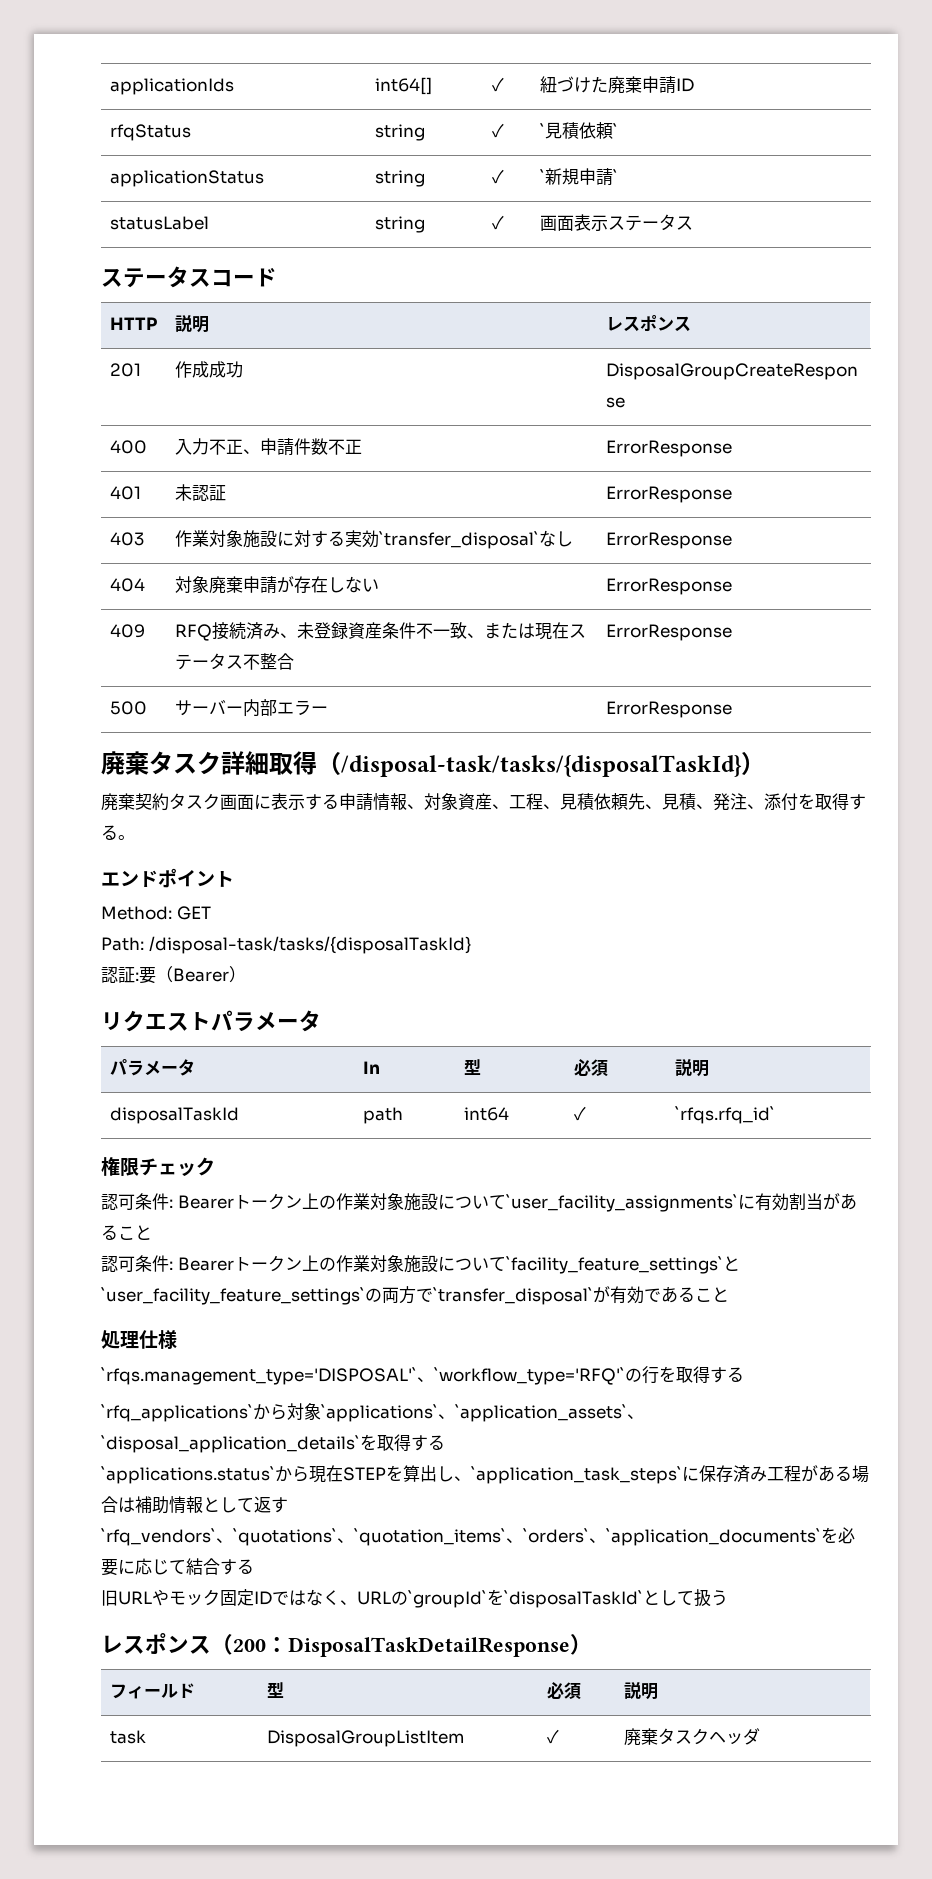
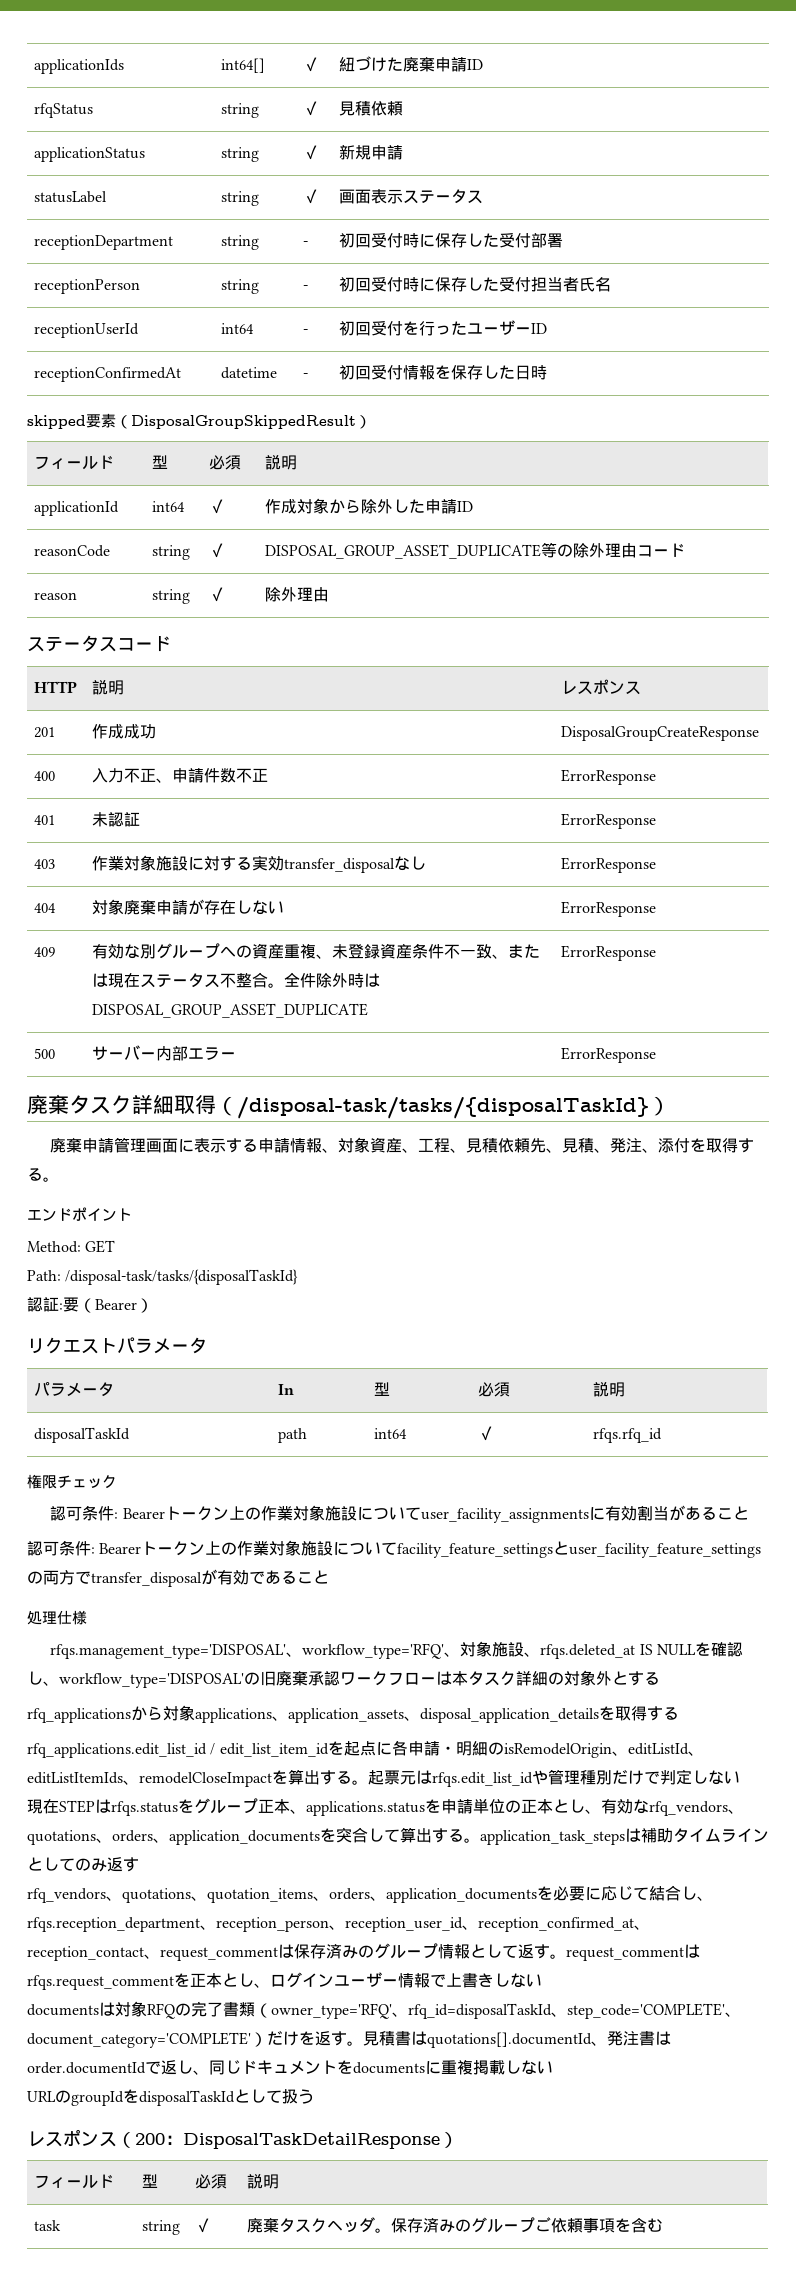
[539,122,618,139] `見積依頼` -> [339,101,404,116] 見積依頼
[539,169,545,183] ` -> (320, 152) none
[612,169,618,183] ` -> (404, 152) none
(693, 223) none -> [34,235,174,250] [221,235,260,250] [303,241,309,246] [339,233,564,248] [34,279,141,294] [221,279,260,294] [303,285,309,290] [339,277,612,292] [34,323,140,338] [221,323,255,334] [303,329,309,334] [339,320,548,336] [34,367,182,382] [221,367,278,379] [303,373,309,378] [339,365,548,380] [27,413,371,429] [34,455,115,470] [152,455,169,469] [209,455,242,470] [265,455,298,470] [34,501,120,516] [152,501,186,512] [209,499,226,514] [265,498,474,514] [34,545,111,557] [152,545,191,560] [209,543,226,558] [265,542,686,559] [34,592,78,600] [152,589,191,604] [209,587,226,602] [265,587,330,602] // receptionDepartment | string | - | 初回受付時に保存した受付部署 // receptionPerson | string | - | 初回受付時に保存した受付担当者氏名 // receptionUserId | int64 | - | 初回受付を行ったユーザーID // receptionConfirmedAt | datetime | - | 初回受付情報を保存した日時 // skipped要素（DisposalGroupSkippedResult） // フィールド | 型 | 必須 | 説明 // applicationId | int64 | ✓ | 作成対象から除外した申請ID // reasonCode | string | ✓ | DISPOSAL_GROUP_ASSET_DUPLICATE等の除外理由コード // reason | string | ✓ | 除外理由
[378,531,539,549] `transfer_disposal` -> [284,858,396,873] transfer_disposal
[174,622,280,641] RFQ接続済み -> [92,943,317,959] 有効な別グループへの資産重複
(294, 661) none -> [268,972,381,988] [92,1003,369,1018] 。全件除外時はDISPOSAL_GROUP_ASSET_DUPLICATE
[135,793,220,811] 契約タスク -> [82,1137,147,1153] 申請管理
[674,1106,775,1124] `rfqs.rfq_id` -> [593,1428,663,1443] rfqs.rfq_id
[505,1194,738,1212] `user_facility_assignments` -> [420,1508,589,1523] user_facility_assignments
[505,1256,740,1274] [101,1287,365,1305] `facility_feature_settings`と`user_facility_feature_settings` -> [397,1541,762,1558] facility_feature_settingsとuser_facility_feature_settings
[433,1287,593,1305] `transfer_disposal` -> [91,1572,202,1587] transfer_disposal
[101,1366,744,1385] [101,1403,644,1422] [101,1434,445,1453] [101,1465,869,1484] [101,1496,288,1514] [101,1528,821,1546] `rfqs.management_type='DISPOSAL'`、`workflow_type='RFQ'`の行を取得する // `rfq_applications`から対象`applications`、`application_assets`、`disposal_application_details`を取得する // `applications.status`から現在STEPを算出し、`application_task_steps`に保存済み工程がある場合は補助情報として返す // `rfq_vendors`、`quotations`、`quotation_items`、`orders`、`application_documents` -> [50,1641,743,1659] [27,1670,660,1688] [27,1705,679,1723] [27,1740,704,1758] [27,1769,740,1787] [27,1798,744,1816] [27,1827,769,1845] [27,1857,139,1872] [27,1888,537,1903] rfqs.management_type='DISPOSAL'、workflow_type='RFQ'、対象施設、rfqs.deleted_at IS NULLを確認し、workflow_type='DISPOSAL'の旧廃棄承認ワークフローは本タスク詳細の対象外とする // rfq_applicationsから対象applications、application_assets、disposal_application_detailsを取得する // rfq_applications.edit_list_id / edit_list_item_idを起点に各申請・明細のisRemodelOrigin、editListId、editListItemIds、remodelCloseImpactを算出する。起票元はrfqs.edit_list_idや管理種別だけで判定しない // 現在STEPはrfqs.statusをグループ正本、applications.statusを申請単位の正本とし、有効なrfq_vendors、quotations、orders、application_documentsを突合して算出する。application_task_stepsは補助タイムラインとしてのみ返す // rfq_vendors、quotations、quotation_items、orders、application_documents
[220,1559,254,1575] [101,1589,643,1608] する // 旧URLやモック固定IDではなく、URLの`groupId`を`disposalTaskId` -> [681,1886,713,1901] [27,1917,650,1932] [27,1943,700,1961] [27,1972,542,1990] [27,2001,741,2019] [27,2031,671,2048] [27,2060,553,2075] [27,2089,235,2106] し、rfqs.reception_department、reception_person、reception_user_id、reception_confirmed_at、reception_contact、request_commentは保存済みのグループ情報として返す。request_commentはrfqs.request_commentを正本とし、ログインユーザー情報で上書きしない // documentsは対象RFQの完了書類（owner_type='RFQ'、rfq_id=disposalTaskId、step_code='COMPLETE'、document_category='COMPLETE'）だけを返す。見積書はquotations[].documentId、発注書はorder.documentIdで返し、同じドキュメントをdocumentsに重複掲載しない // URLのgroupIdをdisposalTaskId
[266,1730,464,1747] DisposalGroupListItem -> [142,2220,181,2235] string
(760, 1736) none -> [375,2217,664,2233] 。保存済みのグループご依頼事項を含む

